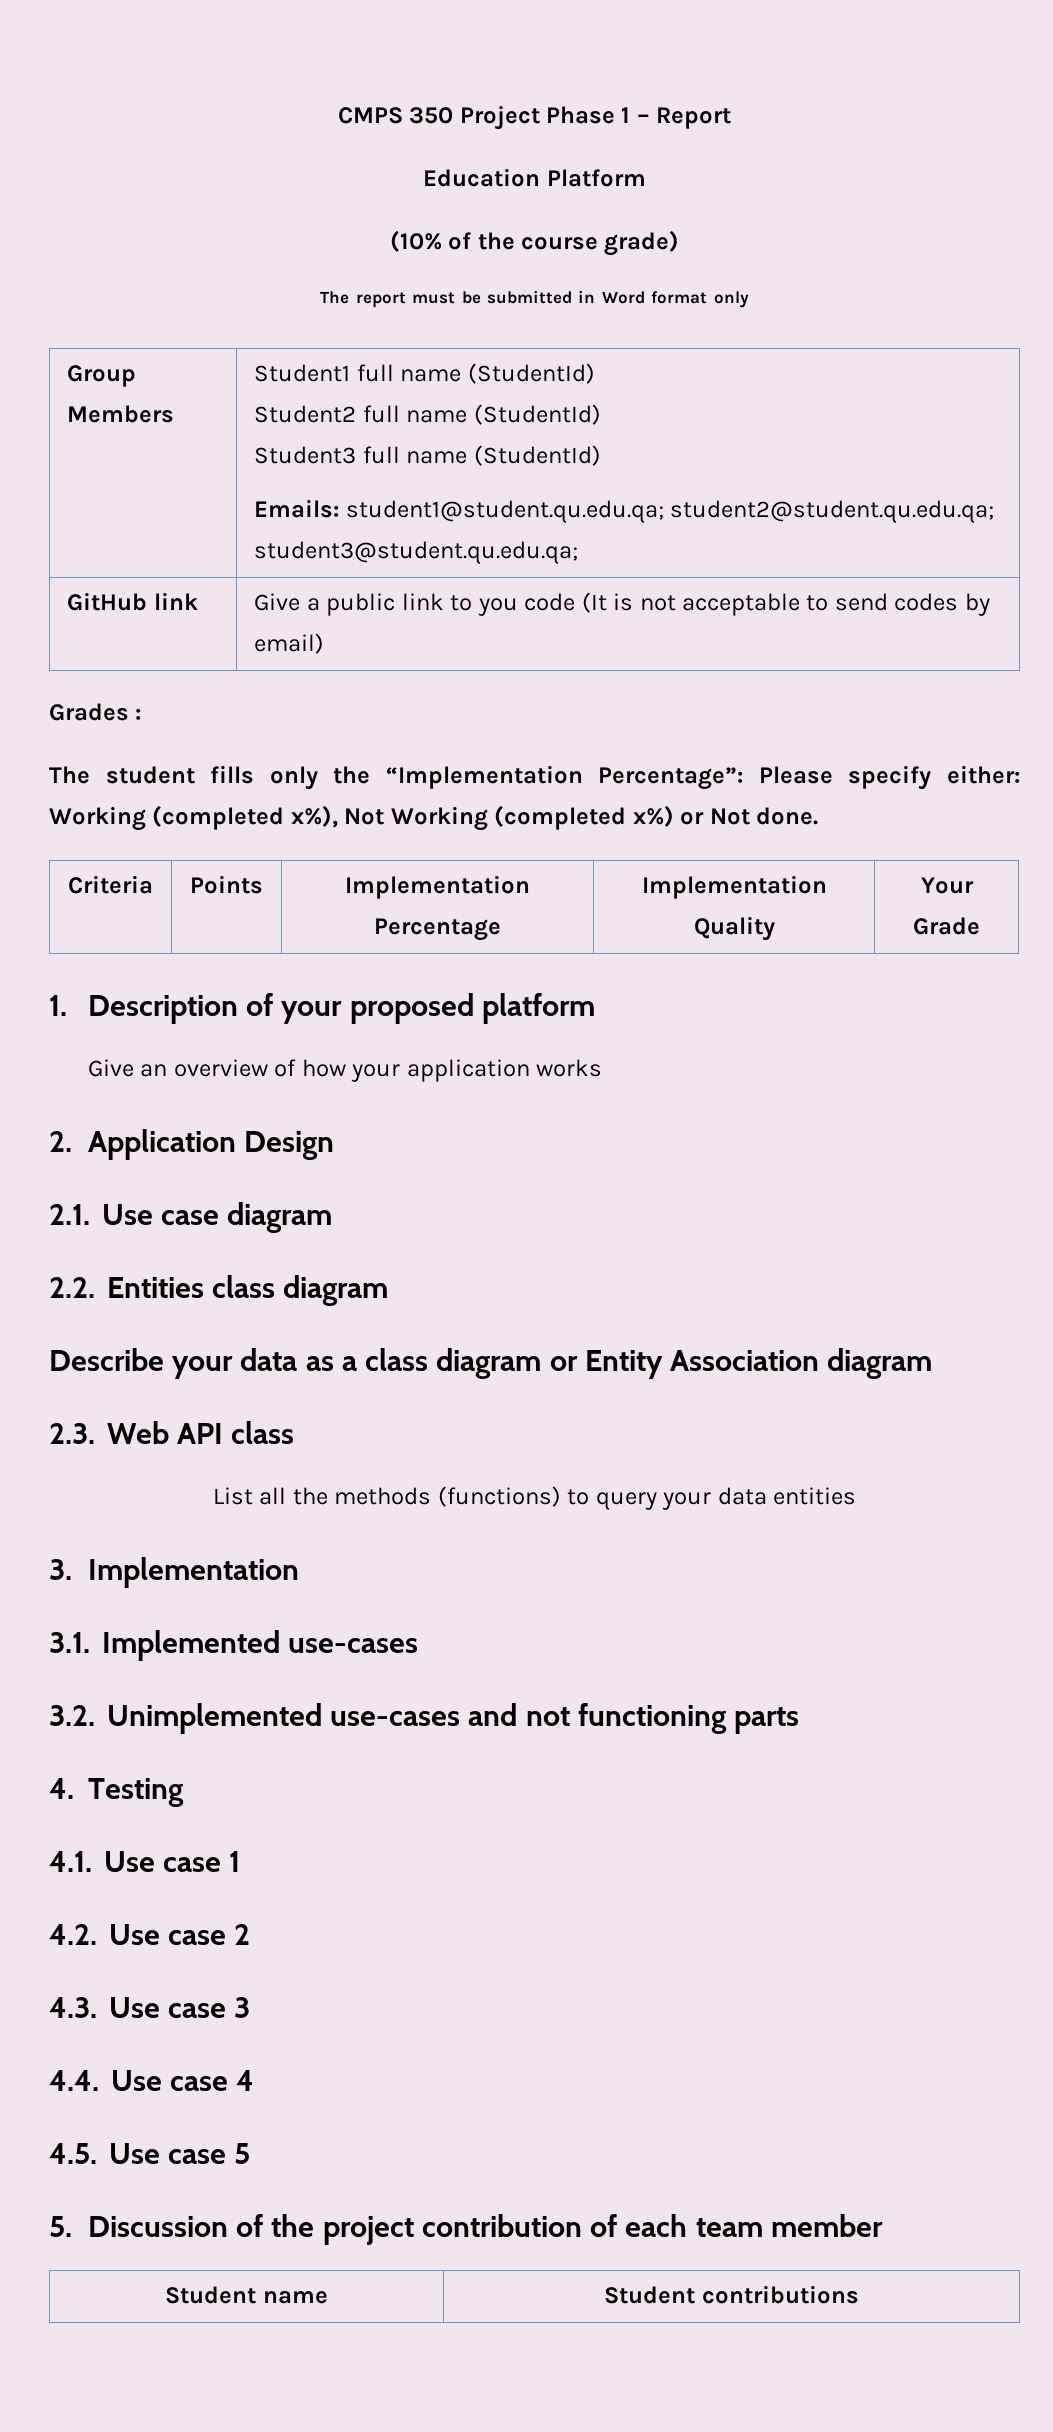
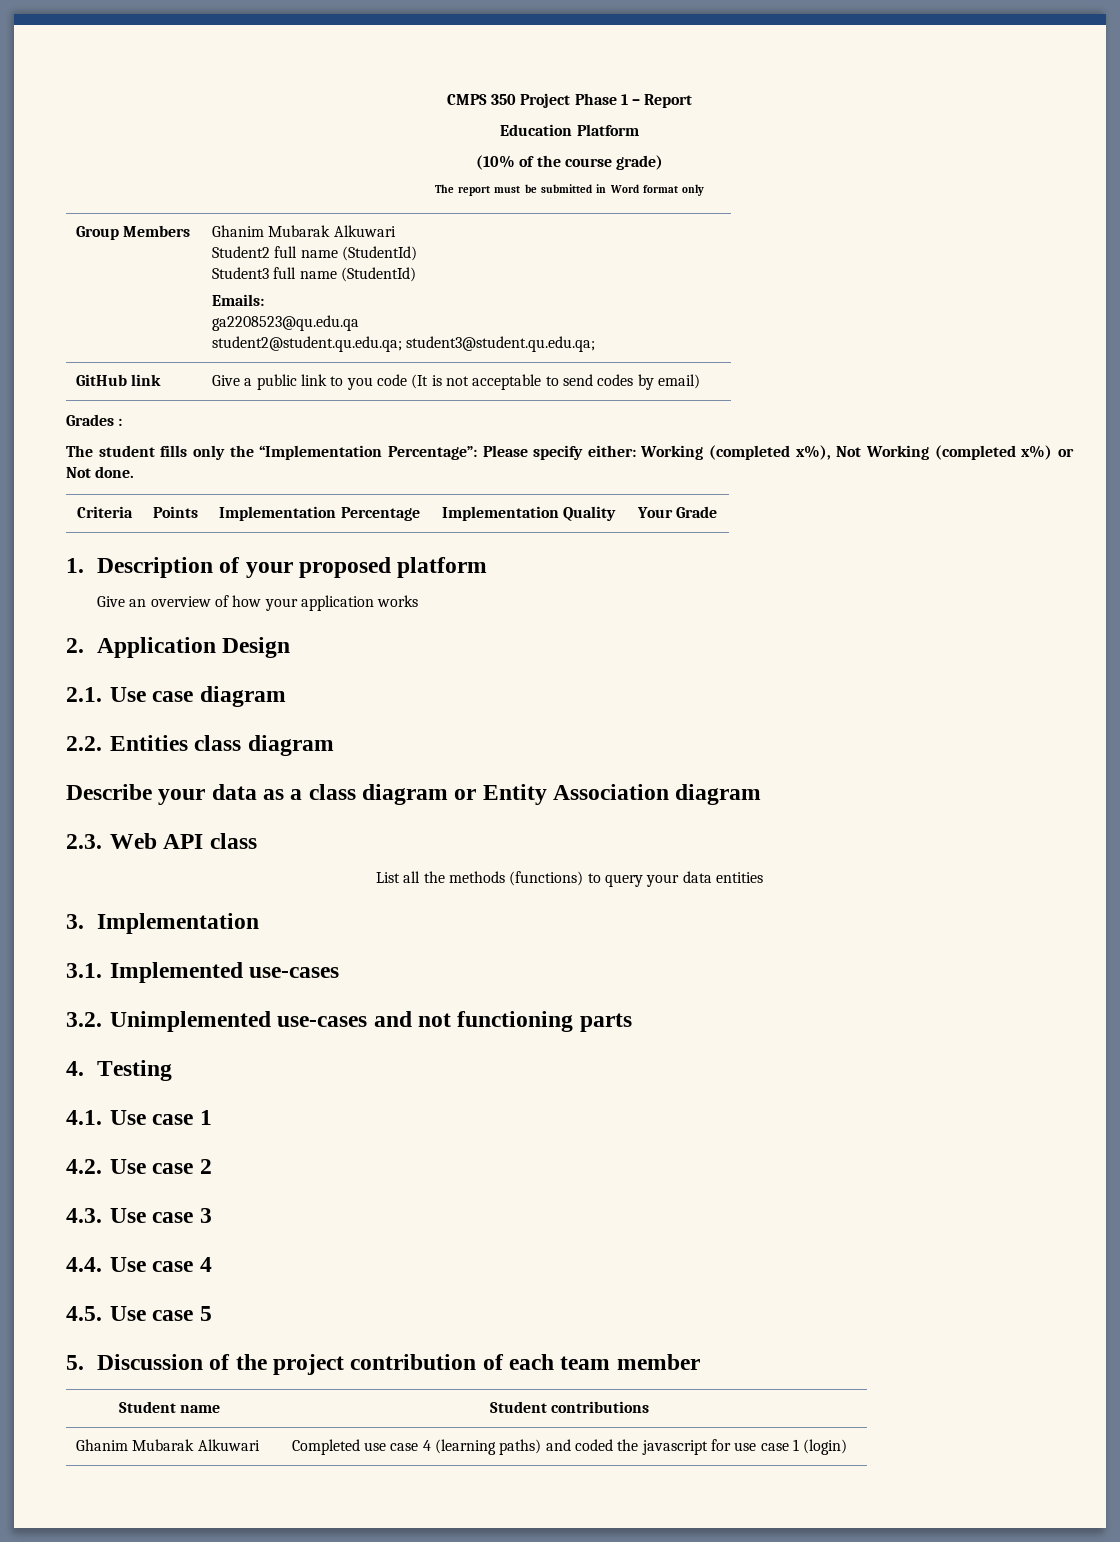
[254,363,595,384] Student1 full name (StudentId) -> [212,225,396,237] Ghanim Mubarak Alkuwari
[345,500,664,523] student1@student.qu.edu.qa; -> [212,315,360,331] // ga2208523@qu.edu.qa //
(859, 2294) none -> [76,1439,260,1451] [291,1439,848,1455] // Ghanim Mubarak Alkuwari | Completed use case 4 (learning paths) and coded the javascript for use case 1 (login)

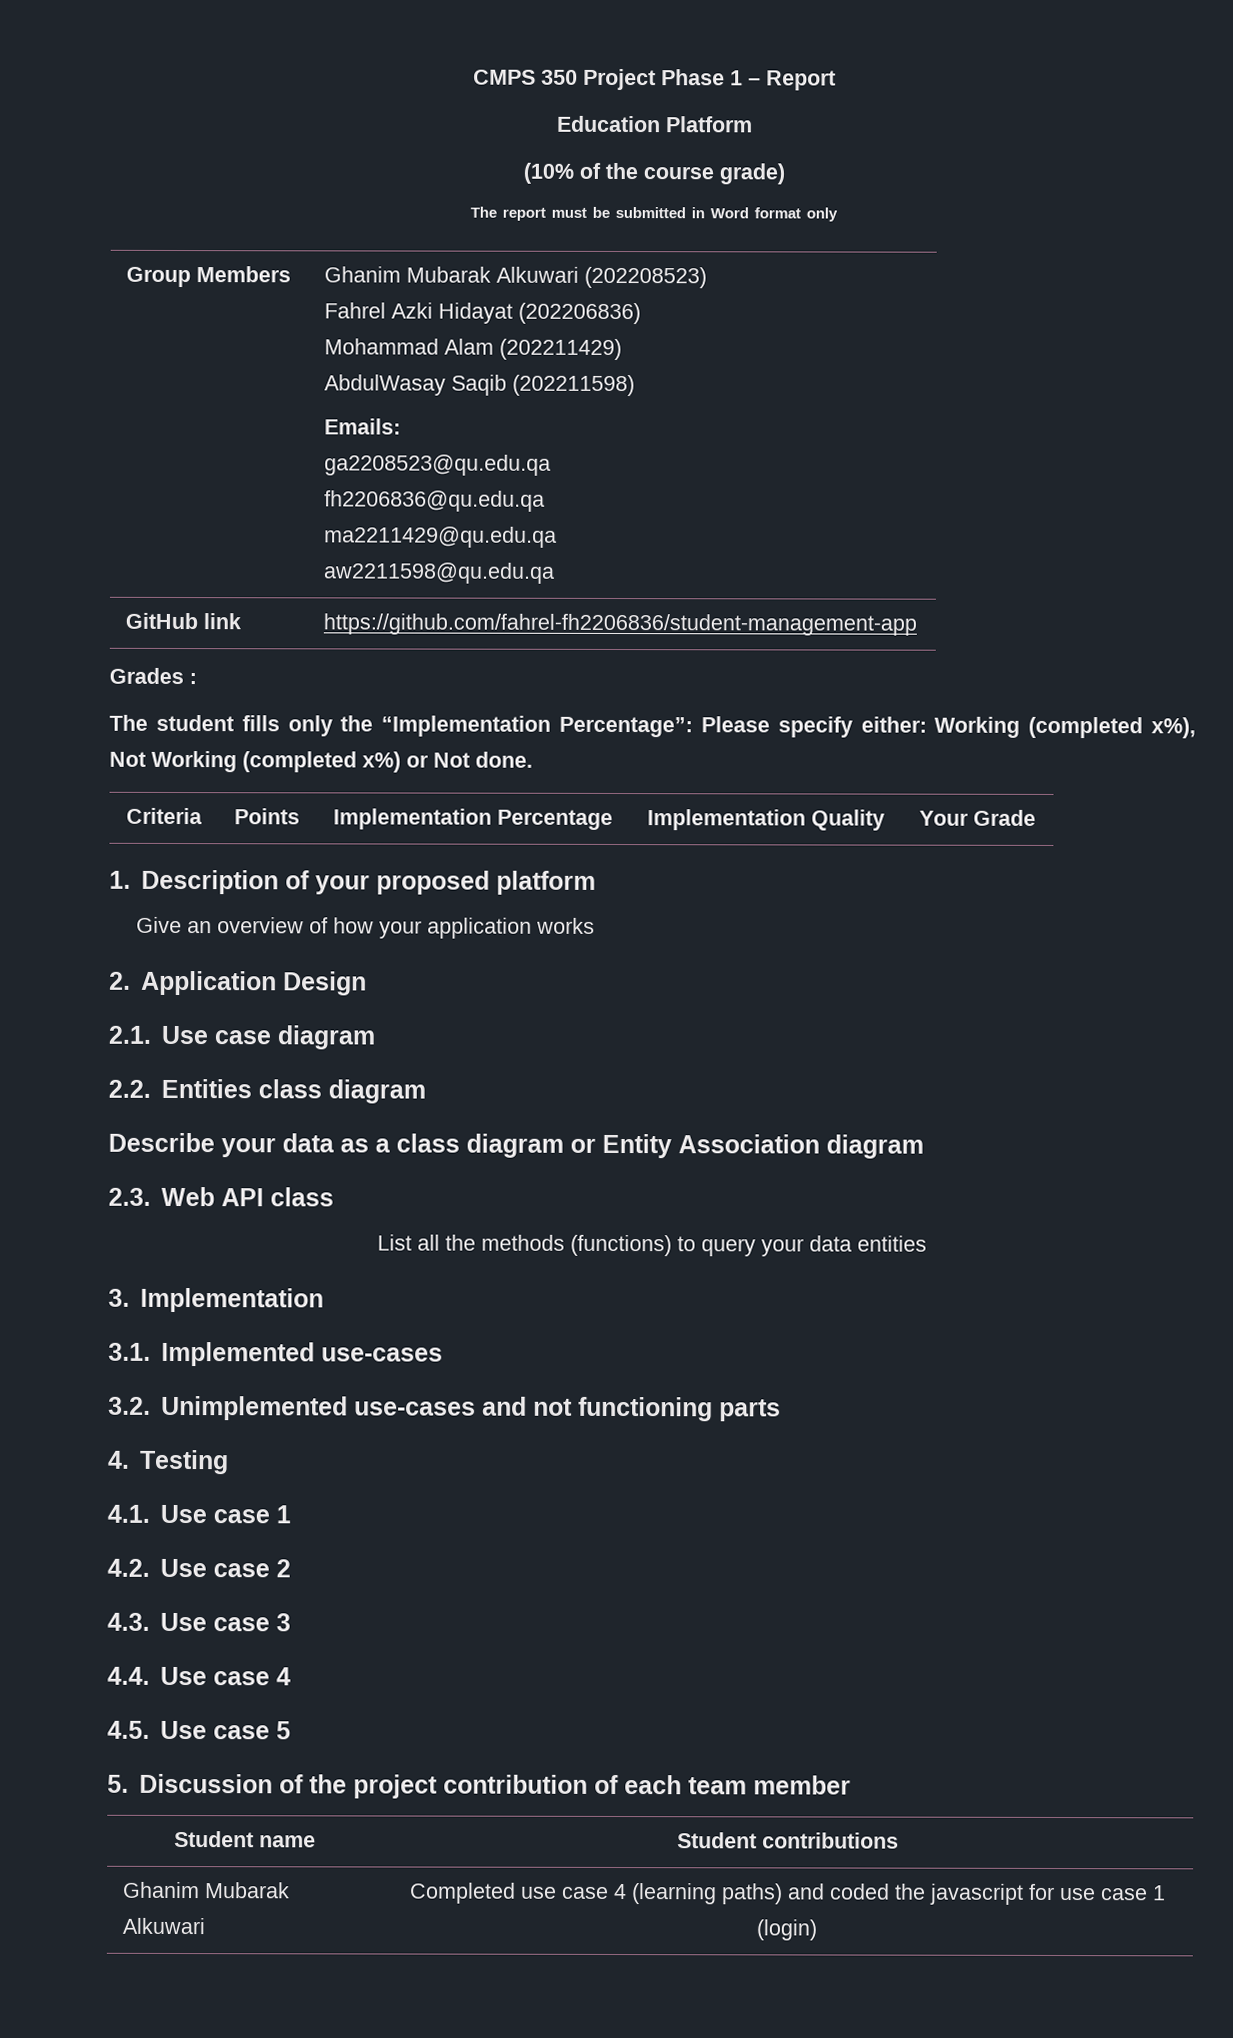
[212,246,417,261] [212,267,416,282] // Student2 full name (StudentId) // Student3 full name (StudentId) -> [584,266,708,289] [324,302,642,325] [324,338,623,361] [324,374,636,397] (202208523) // Fahrel Azki Hidayat (202206836) // Mohammad Alam (202211429) // AbdulWasay Saqib (202211598)
[212,336,596,352] student2@student.qu.edu.qa; student3@student.qu.edu.qa; -> [324,490,546,512] [324,526,558,548] [323,562,556,584] fh2206836@qu.edu.qa // ma2211429@qu.edu.qa // aw2211598@qu.edu.qa
[212,374,700,390] Give a public link to you code (It is not acceptable to send codes by email) -> [323,613,918,636] https://github.com/fahrel-fh2206836/student-management-app

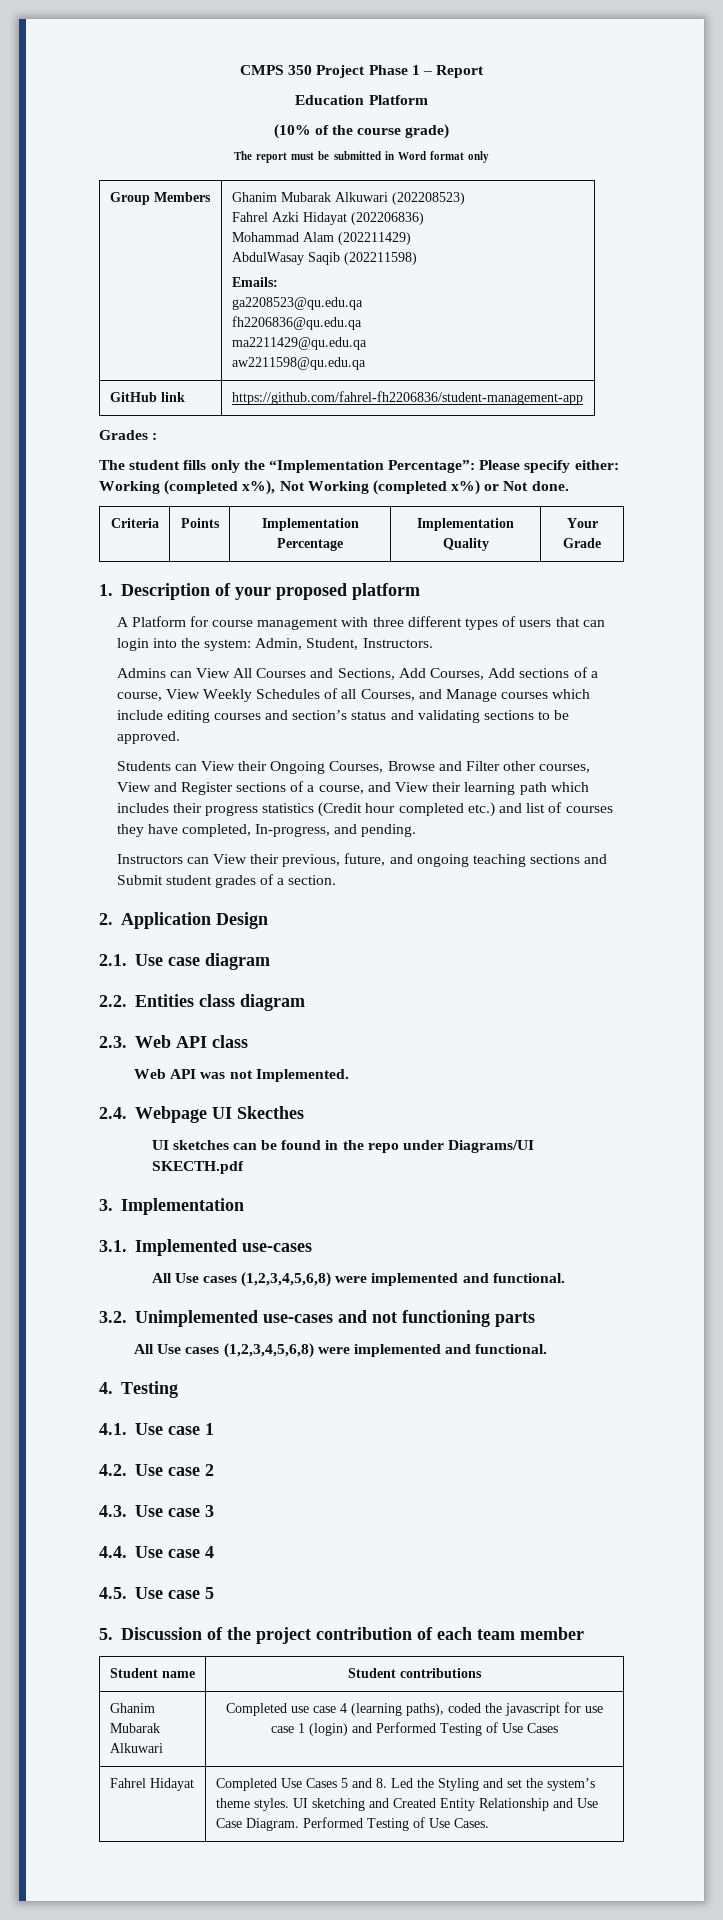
[136,916,596,939] Give an overview of how your application works -> [116,616,605,630] [116,638,433,651] [116,667,598,680] [116,688,591,702] [116,710,570,723] [116,731,180,744] [116,761,591,774] [116,781,589,795] [116,802,613,817] [116,824,417,837] [116,853,608,867] [116,874,337,888] A Platform for course management with three different types of users that can login into the system: Admin, Student, Instructors. // Admins can View All Courses and Sections, Add Courses, Add sections of a course, View Weekly Schedules of all Courses, and Manage courses which include editing courses and section’s status and validating sections to be approved. // Students can View their Ongoing Courses, Browse and Filter other courses, View and Register sections of a course, and View their learning path which includes their progress statistics (Credit hour completed etc.) and list of courses they have completed, In-progress, and pending. // Instructors can View their previous, future, and ongoing teaching sections and Submit student grades of a section.
[108,1132,924,1159] [108,1186,334,1207] [376,1234,927,1257] Describe your data as a class diagram or Entity Association diagram // 2.3. Web API class // List all the methods (functions) to query your data entities -> [99,1035,248,1048] [134,1069,349,1082] [99,1106,304,1123] [151,1140,535,1153] [151,1161,244,1174] 2.3. Web API class // Web API was not Implemented. // 2.4. Webpage UI Skecthes // UI sketches can be found in the repo under Diagrams/UI SKECTH.pdf
(443, 1354) none -> [151,1272,565,1287] // All Use cases (1,2,3,4,5,6,8) were implemented and functional.
(781, 1410) none -> [134,1343,548,1358] // All Use cases (1,2,3,4,5,6,8) were implemented and functional.
[720,1883,825,1905] paths) and -> [406,1703,444,1716] paths),
(817, 1930) none -> [352,1722,558,1736] [109,1778,194,1791] [215,1778,595,1791] [215,1798,598,1811] [215,1817,489,1831] and Performed Testing of Use Cases // Fahrel Hidayat | Completed Use Cases 5 and 8. Led the Styling and set the system’s theme styles. UI sketching and Created Entity Relationship and Use Case Diagram. Performed Testing of Use Cases.

